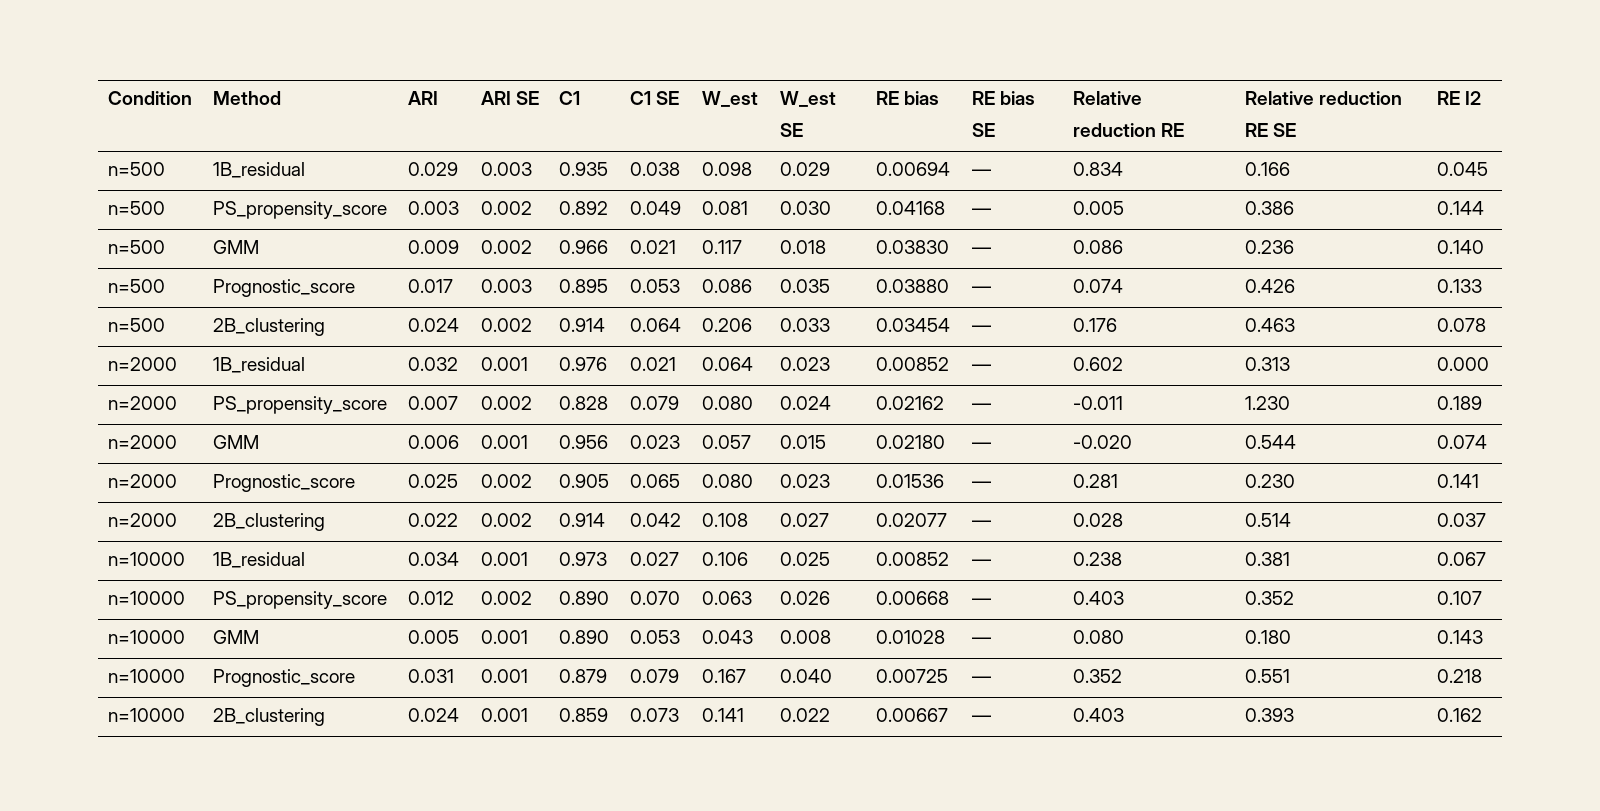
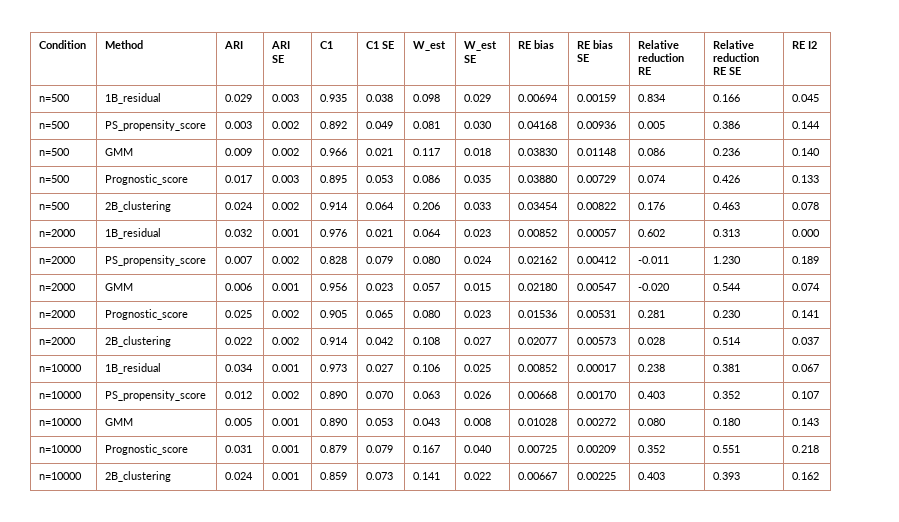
[972,169,992,176] — -> [577,94,617,102] 0.00159
[972,208,992,215] — -> [577,121,617,129] 0.00936
[972,247,992,254] — -> [577,148,617,156] 0.01148
[972,286,992,293] — -> [577,175,617,183] 0.00729
[972,325,992,332] — -> [577,202,617,210] 0.00822
[972,364,992,371] — -> [577,229,617,237] 0.00057
[972,403,992,410] — -> [577,256,617,264] 0.00412
[972,442,992,449] — -> [577,283,617,291] 0.00547
[972,481,992,488] — -> [577,310,617,318] 0.00531
[972,520,992,527] — -> [577,337,617,345] 0.00573
[972,559,992,566] — -> [577,364,617,372] 0.00017
[972,598,992,605] — -> [577,391,618,399] 0.00170
[972,637,992,644] — -> [577,418,617,426] 0.00272
[972,676,992,683] — -> [577,445,617,453] 0.00209
[972,715,992,722] — -> [577,472,617,480] 0.00225

